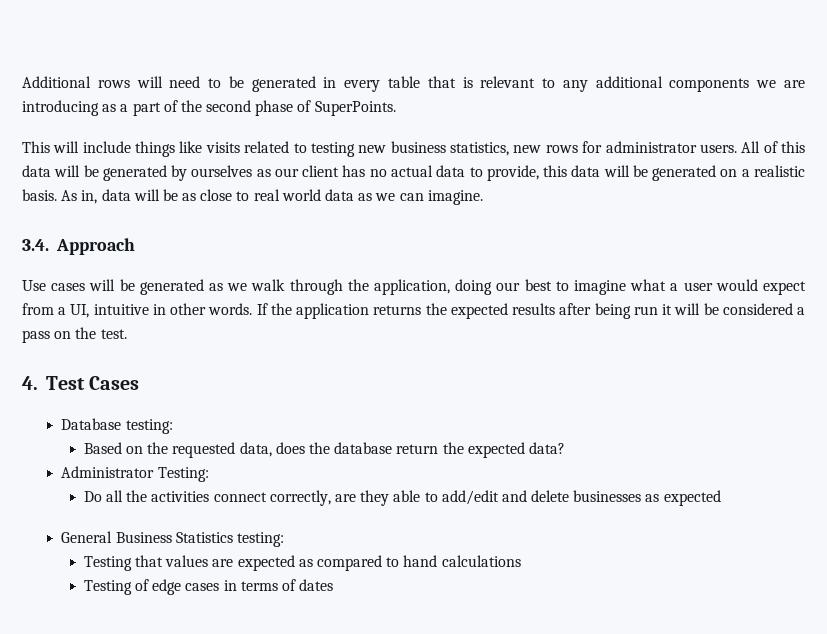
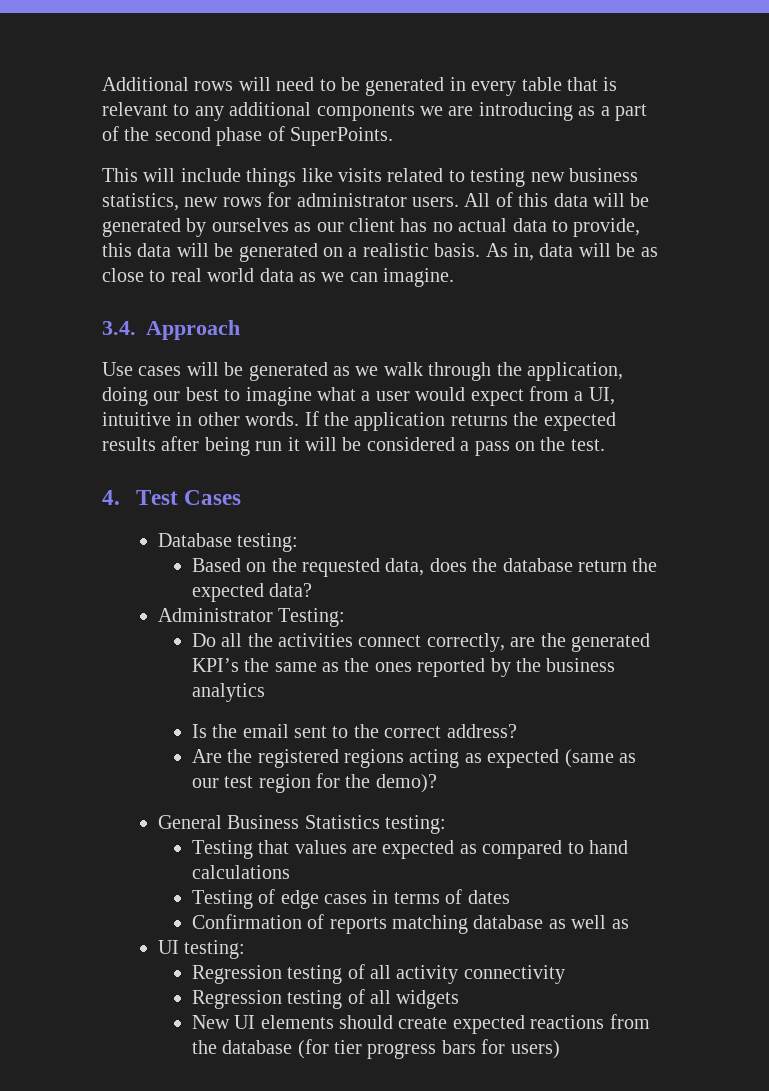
[360,490,721,506] they able to add/edit and delete businesses as expected -> [540,633,651,652] [191,658,616,677] [191,683,265,702] [191,724,517,738] [191,749,637,768] [191,773,437,793] the generated KPI’s the same as the ones reported by the business analytics // Is the email sent to the correct address? // Are the registered regions acting as expected (same as our test region for the demo)?
(334, 585) none -> [191,914,629,934] [157,940,246,959] [191,964,565,984] [191,989,460,1009] [191,1014,650,1034] [191,1039,560,1059] // Confirmation of reports matching database as well as // UI testing: // Regression testing of all activity connectivity // Regression testing of all widgets // New UI elements should create expected reactions from the database (for tier progress bars for users)

